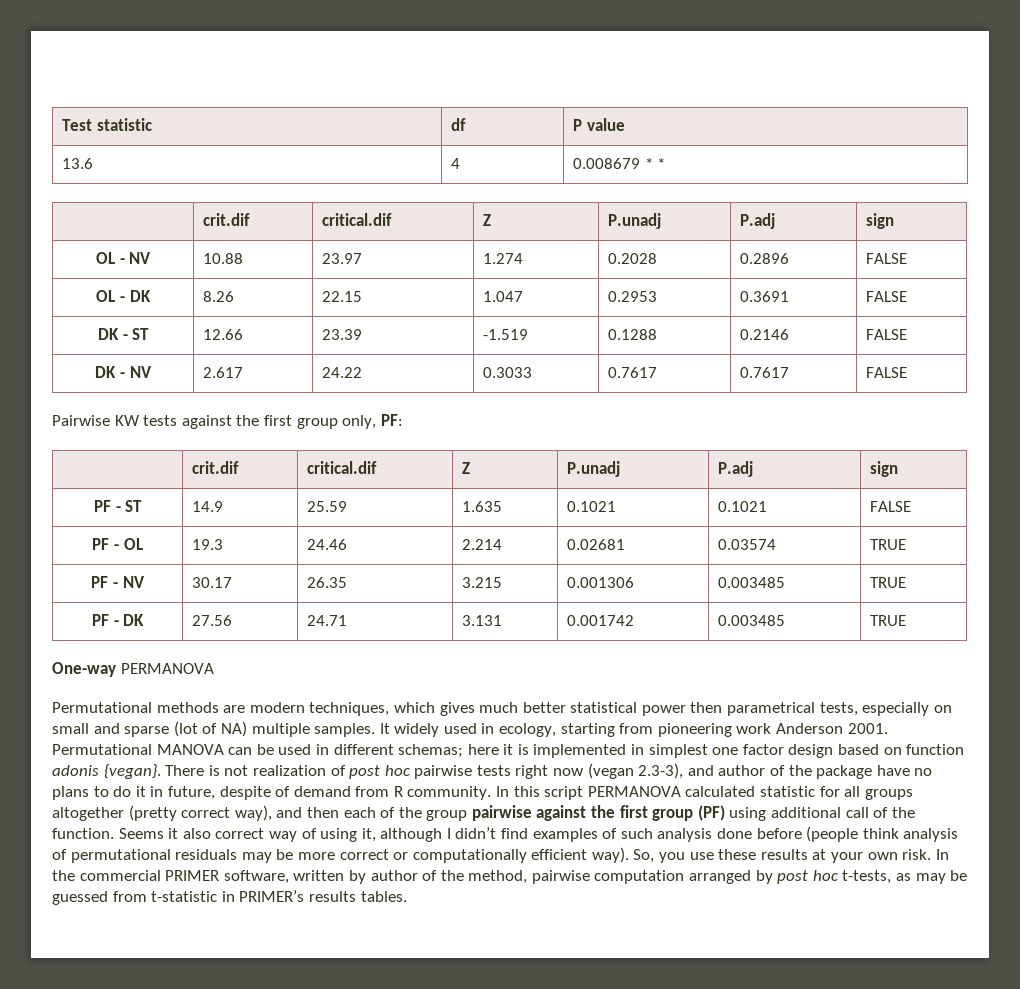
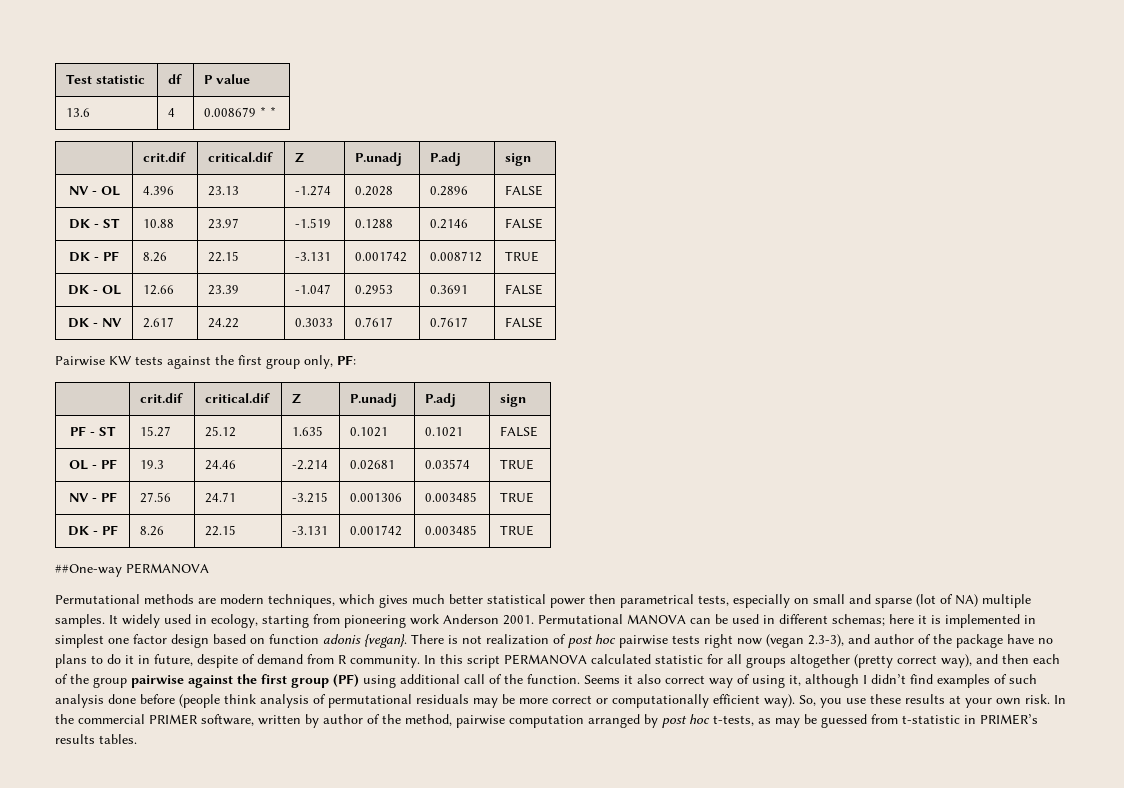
[95,252,152,264] [203,253,244,264] [322,253,363,264] [483,253,524,264] [608,253,658,264] [740,253,790,264] [866,253,908,264] [96,290,151,302] [203,291,235,302] [322,291,363,302] [483,291,524,302] [608,291,658,302] [740,291,790,302] OL - NV | 10.88 | 23.97 | 1.274 | 0.2028 | 0.2896 | FALSE // OL - DK | 8.26 | 22.15 | 1.047 | 0.2953 | 0.3691 -> [68,186,120,196] [142,186,174,195] [207,186,239,196] [294,185,331,196] [354,186,393,196] [429,186,468,196] NV - OL | 4.396 | 23.13 | -1.274 | 0.2028 | 0.2896
[203,329,244,340] [322,329,363,340] 12.66 | 23.39 -> [142,219,174,228] [207,218,239,229] 10.88 | 23.97
(908, 334) none -> [69,251,119,262] [142,252,167,262] [207,251,239,262] [294,252,331,261] [354,251,407,262] [429,251,482,262] [504,251,539,262] [67,285,121,295] [142,285,174,295] [207,285,239,295] [294,284,331,294] [354,284,393,295] [429,285,468,294] [504,284,543,295] // DK - PF | 8.26 | 22.15 | -3.131 | 0.001742 | 0.008712 | TRUE // DK - OL | 12.66 | 23.39 | -1.047 | 0.2953 | 0.3691 | FALSE
[192,501,224,512] [307,501,348,512] 14.9 | 25.59 -> [139,426,171,437] [204,426,236,437] 15.27 | 25.12
[92,538,143,550] PF - OL -> [68,459,117,470] OL - PF
[462,539,503,550] 2.214 -> [291,460,328,470] -2.214
[91,576,145,588] [192,577,233,588] [307,577,348,588] [462,577,503,588] PF - NV | 30.17 | 26.35 | 3.215 -> [68,492,117,502] [139,492,171,503] [204,492,236,503] [291,492,328,503] NV - PF | 27.56 | 24.71 | -3.215
[91,614,145,626] [192,615,233,626] [307,615,348,626] [462,615,503,626] PF - DK | 27.56 | 24.71 | 3.131 -> [67,525,118,536] [139,526,164,536] [204,525,236,536] [291,526,328,535] DK - PF | 8.26 | 22.15 | -3.131
[52,662,116,677] One-way -> [55,564,122,577] ##One-way

